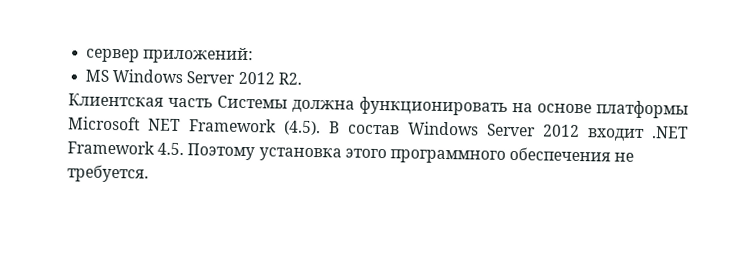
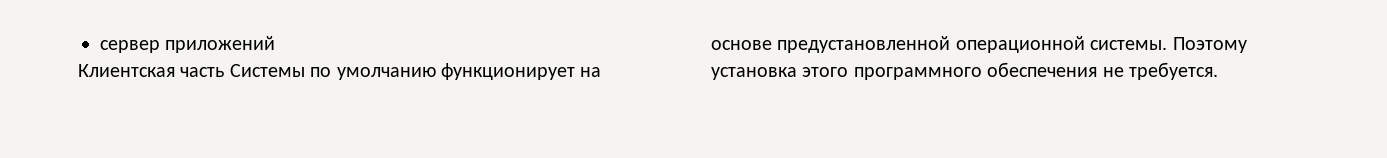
[143,46,254,65] [85,69,302,85] [68,93,689,119] [68,116,689,142] [67,140,185,156] приложений: // MS Windows Server 2012 R2. // Клиентская часть Системы должна функционировать на основе платформы Microsoft NET Framework (4.5). В состав Windows Server 2012 входит .NET Framework 4.5. -> [165,36,276,53] [78,63,602,80] [711,36,1168,53] приложений // Клиентская часть Системы по умолчанию функционирует на основе предустановленной операционной системы.

